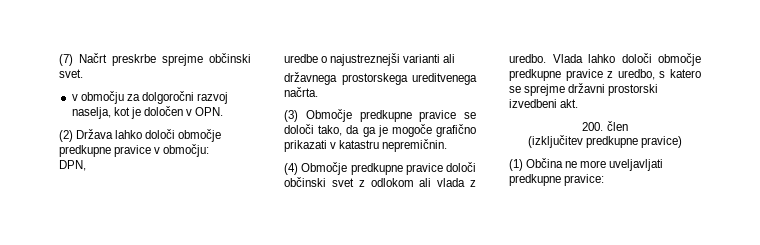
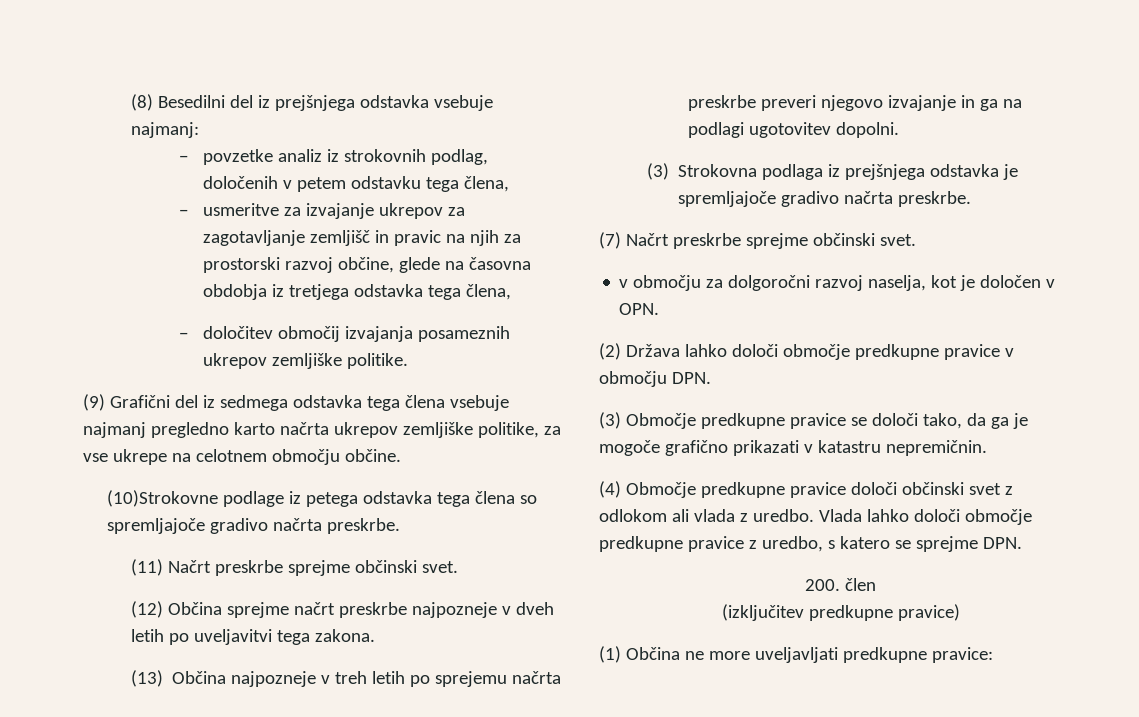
(59, 60) none -> [131,94,494,111] [131,122,200,138] [179,149,489,165] [203,176,510,192] [179,203,466,219] [203,230,522,246] [203,257,532,273] [203,284,512,300] [179,326,511,342] [203,353,409,369] [83,394,509,411] [83,422,561,438] [83,449,401,465] [107,490,538,507] [107,518,401,534] [131,559,459,576] [131,601,555,618] [131,629,376,645] [131,670,562,687] [688,95,1023,111] [688,122,900,138] [647,163,1019,180] [678,191,972,207] (8) Besedilni del iz prejšnjega odstavka vsebuje najmanj: // − povzetke analiz iz strokovnih podlag, določenih v petem odstavku tega člena, // − usmeritve za izvajanje ukrepov za zagotavljanje zemljišč in pravic na njih za prostorski razvoj občine, glede na časovna obdobja iz tretjega odstavka tega člena, // − določitev območij izvajanja posameznih ukrepov zemljiške politike. // (9) Grafični del iz sedmega odstavka tega člena vsebuje najmanj pregledno karto načrta ukrepov zemljiške politike, za vse ukrepe na celotnem območju občine. // (10)Strokovne podlage iz petega odstavka tega člena so spremljajoče gradivo načrta preskrbe. // (11) Načrt preskrbe sprejme občinski svet. // (12) Občina sprejme načrt preskrbe najpozneje v dveh letih po uveljavitvi tega zakona. // (13) Občina najpozneje v treh letih po sprejemu načrta preskrbe preveri njegovo izvajanje in ga na podlagi ugotovitev dopolni. // (3) Strokovna podlaga iz prejšnjega odstavka je spremljajoče gradivo načrta preskrbe. //
[163,144,210,157] [59,160,86,171] [284,53,456,66] [284,72,477,85] [284,87,318,97] območju: // DPN, // uredbe o najustreznejši varianti ali // državnega prostorskega ureditvenega načrta. -> [599,371,711,387] območju DPN.
[568,83,659,96] [509,99,579,108] državni prostorski izvedbeni akt. -> [982,537,1022,549] DPN.

